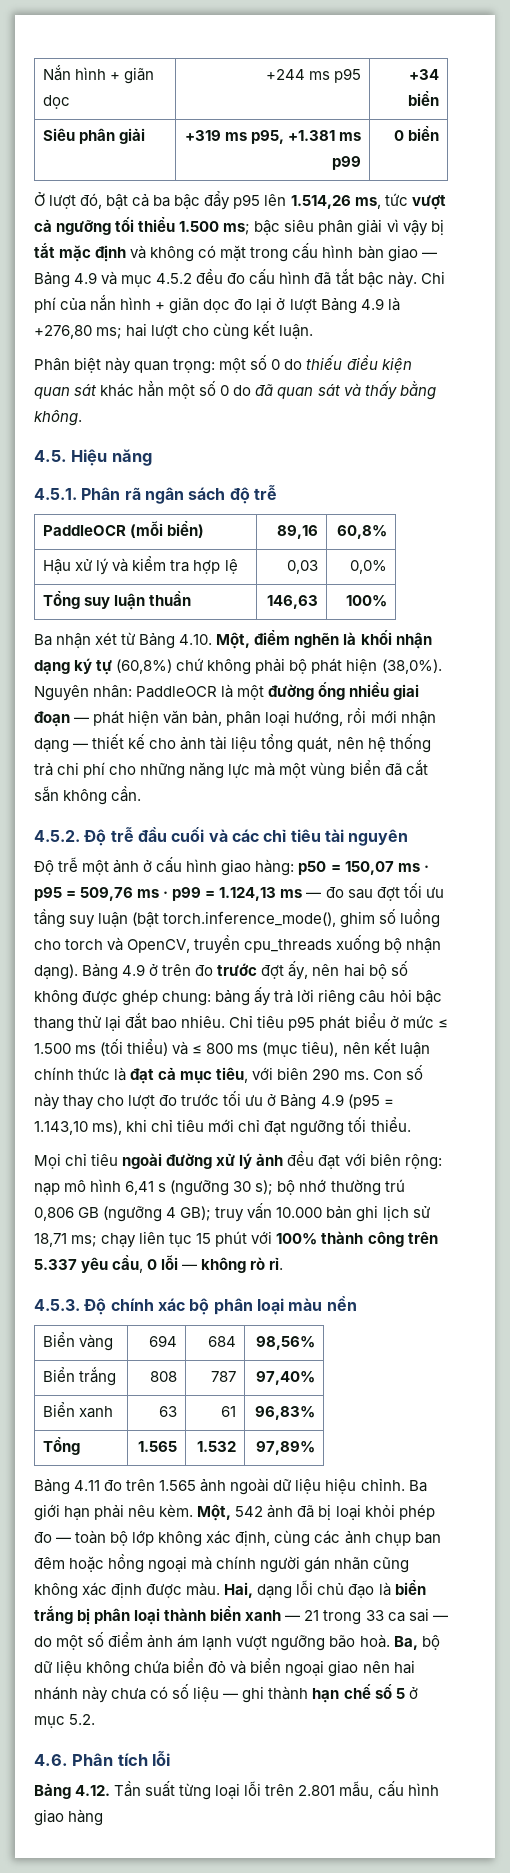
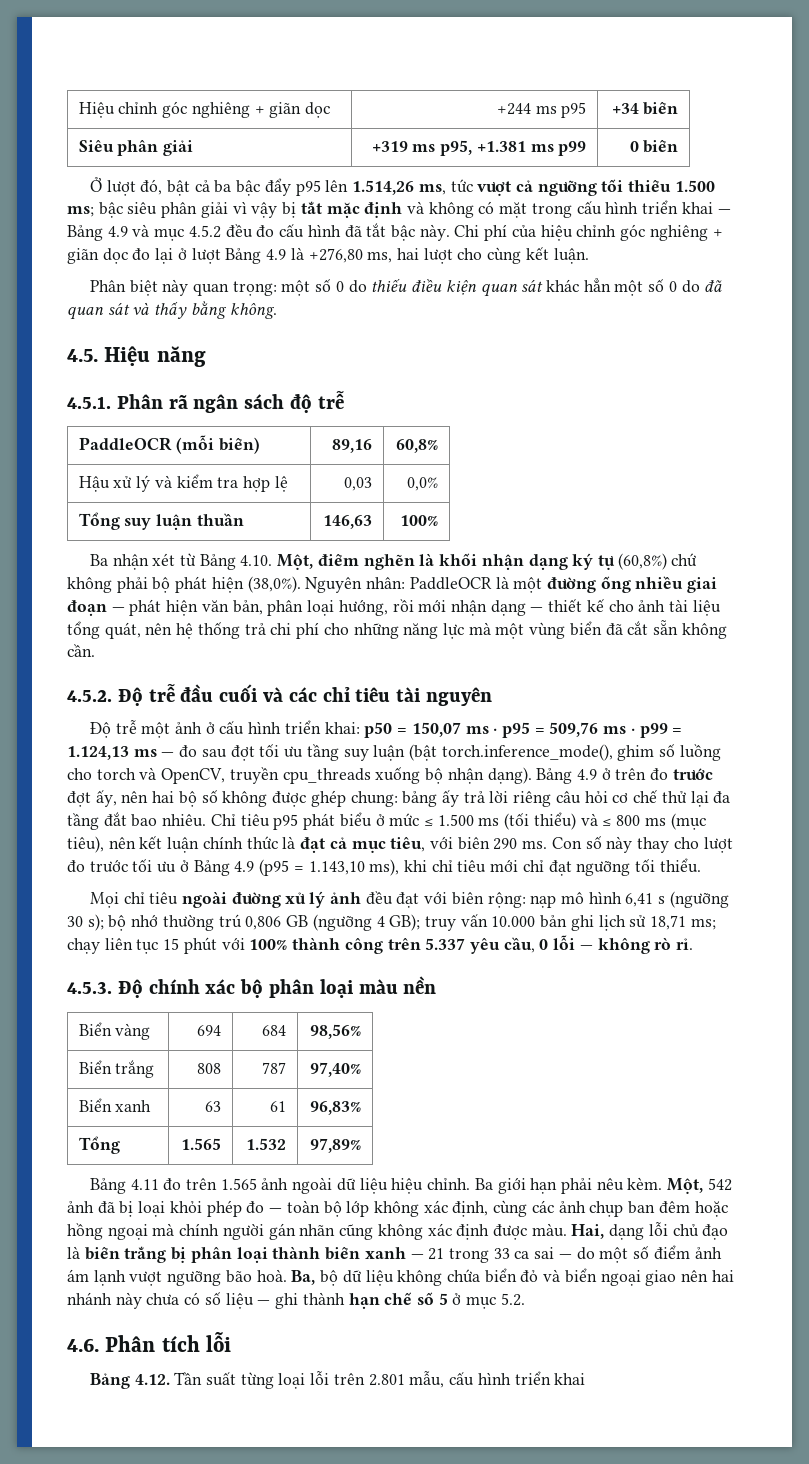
[43,65,107,81] Nắn hình -> [78,101,250,118] Hiệu chỉnh góc nghiêng
[357,245,418,262] bàn giao -> [642,200,713,214] triển khai
[90,295,152,311] nắn hình -> [540,224,708,241] hiệu chỉnh góc nghiêng
[96,327,123,339] ms; -> [367,251,393,263] ms,
[221,859,295,876] giao hàng: -> [284,720,360,734] triển khai:
[415,989,442,1006] [34,1015,122,1032] bậc thang thử lại -> [612,790,731,807] [67,813,99,830] cơ chế thử lại đa tầng
[34,1809,104,1826] giao hàng -> [514,1371,586,1385] triển khai

